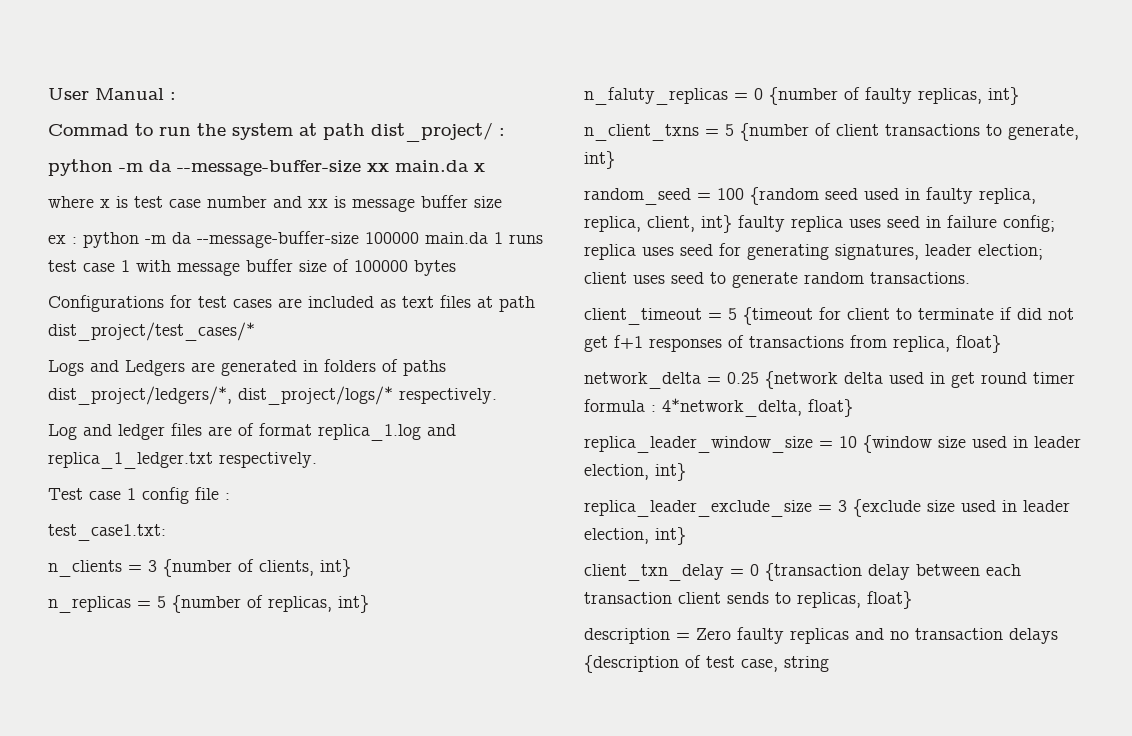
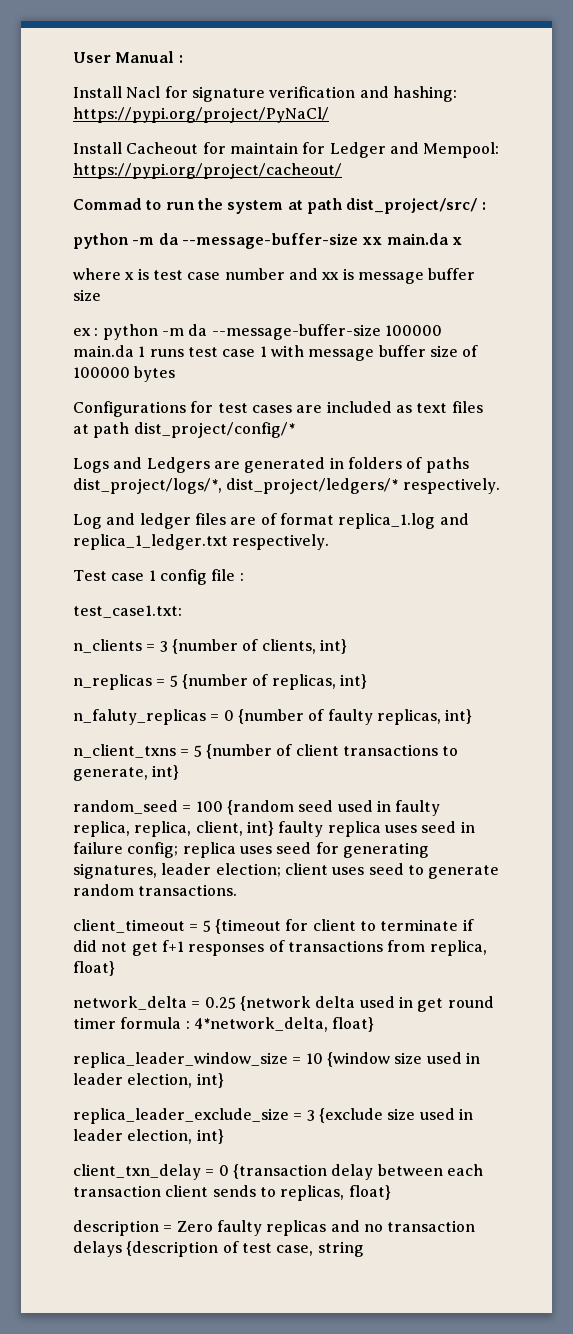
(176, 96) none -> [73,86,457,102] [73,107,329,123] [73,142,500,158] [73,163,342,179] // Install Nacl for signature verification and hashing: https://pypi.org/project/PyNaCl/ // Install Cacheout for maintain for Ledger and Mempool: https://pypi.org/project/cacheout/
[371,122,493,142] dist_project/ -> [346,198,478,214] dist_project/src/
[48,322,255,341] dist_project/test_cases/* -> [133,422,295,438] dist_project/config/*
[48,386,393,405] dist_project/ledgers/*, dist_project/logs/* -> [73,478,399,494] dist_project/logs/*, dist_project/ledgers/*

